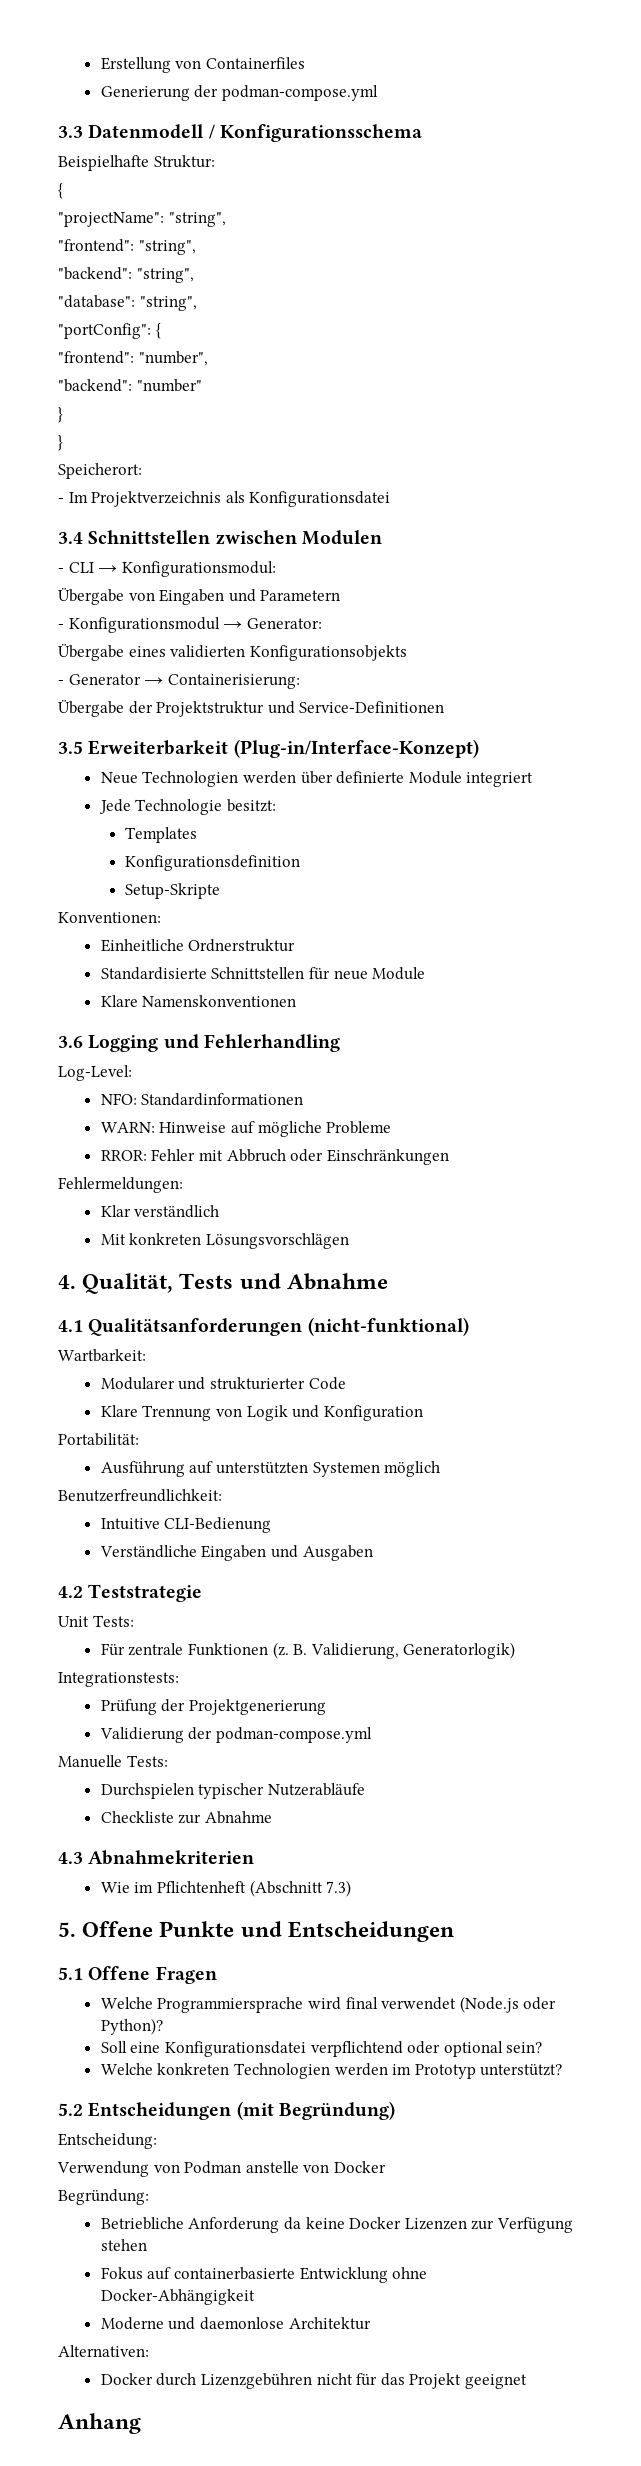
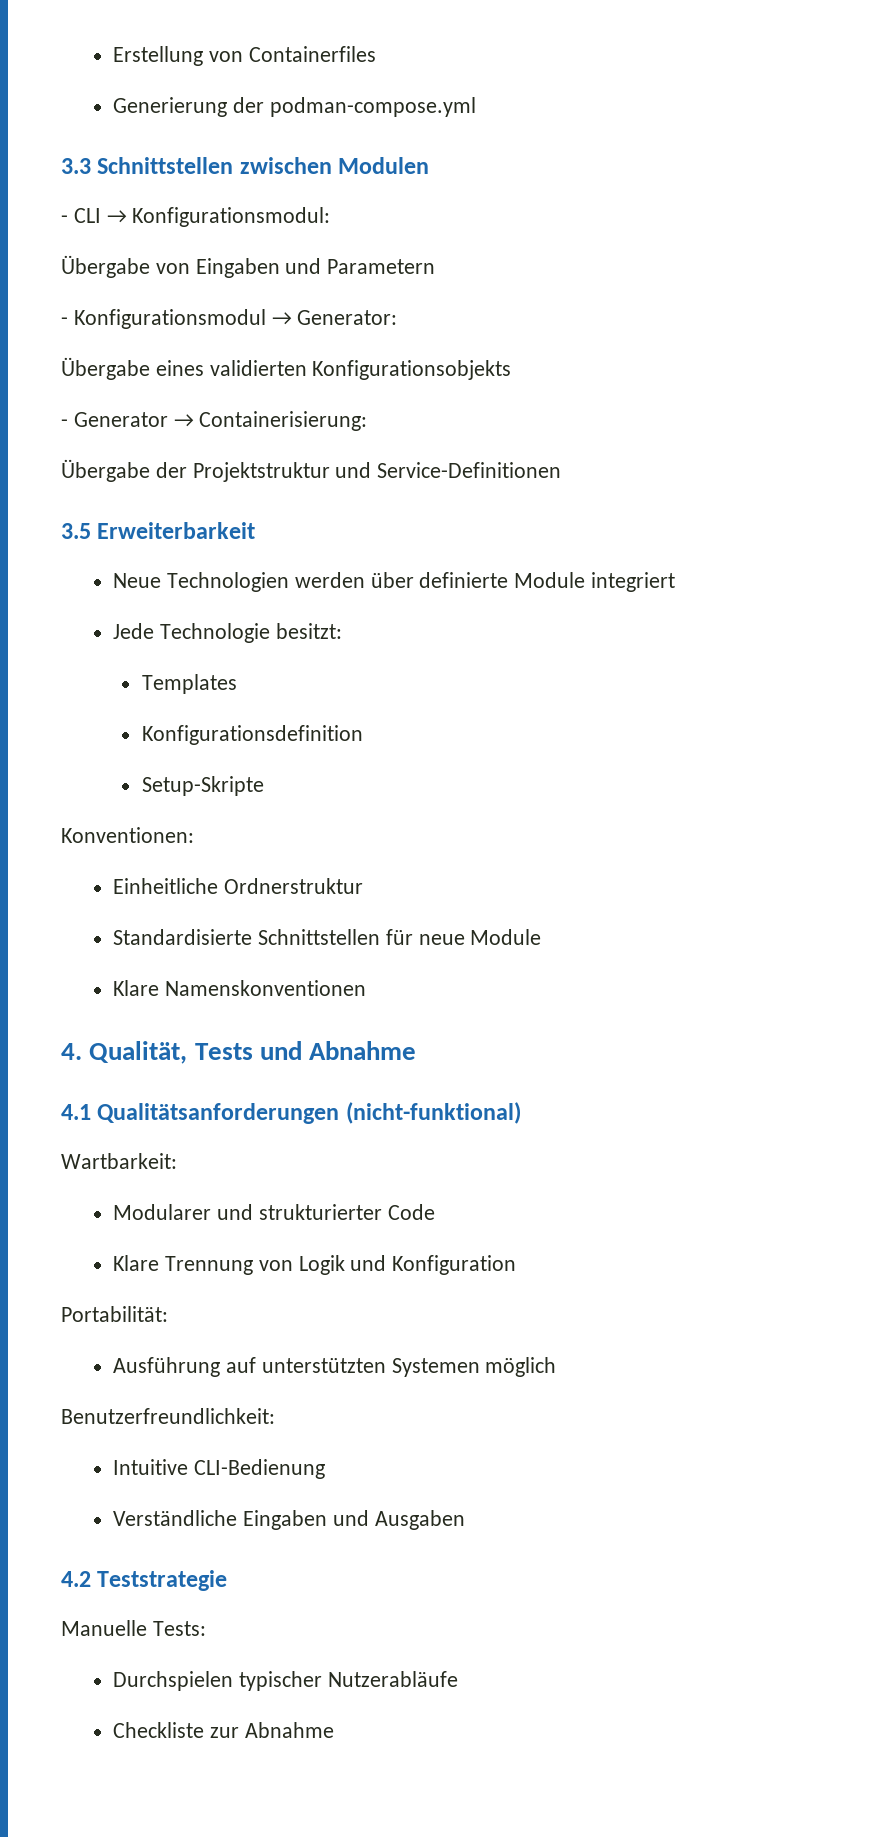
[88,124,422,142] [58,155,215,171] [58,183,63,199] [58,212,226,227] [58,239,196,255] [58,267,194,283] [58,295,197,311] [58,323,161,339] [58,351,208,366] [58,379,202,392] [58,407,63,423] [58,435,63,451] [58,463,142,479] [58,491,391,507] [58,532,83,544] Datenmodell / Konfigurationsschema // Beispielhafte Struktur: // { // "projectName": "string", // "frontend": "string", // "backend": "string", // "database": "string", // "portConfig": { // "frontend": "number", // "backend": "number" // } // } // Speicherort: // - Im Projektverzeichnis als Konfigurationsdatei // 3.4 -> (91, 166) none
[233,739,479,758] (Plug-in/Interface-Konzept) -> (256, 530) none
[58,1034,340,1052] [58,1065,132,1081] [100,1093,304,1106] [100,1121,392,1137] [100,1149,449,1165] [58,1177,183,1193] [100,1205,220,1218] [100,1233,349,1249] // 3.6 Logging und Fehlerhandling // Log-Level: // NFO: Standardinformationen // WARN: Hinweise auf mögliche Probleme // RROR: Fehler mit Abbruch oder Einschränkungen // Fehlermeldungen: // Klar verständlich // Mit konkreten Lösungsvorschlägen -> (367, 988) none
[58,1615,134,1627] [100,1642,516,1659] [58,1672,179,1687] [100,1699,326,1715] [99,1727,372,1743] // Unit Tests: // Für zentrale Funktionen (z. B. Validierung, Generatorlogik) // Integrationstests: // Prüfung der Projektgenerierung // Validierung der podman-compose.yml -> (228, 1580) none
[58,1850,255,1865] [100,1880,352,1897] [58,1921,454,1942] [58,1966,217,1984] [100,1996,557,2013] [100,2018,163,2035] [100,2041,543,2057] [100,2063,563,2079] [58,2101,395,2120] [58,2133,157,2149] [57,2161,386,2177] [58,2189,149,2205] [100,2217,573,2233] [100,2239,147,2251] [100,2267,428,2283] [100,2289,255,2305] [100,2317,371,2330] [58,2345,149,2357] [100,2373,527,2389] [58,2413,141,2434] // 4.3 Abnahmekriterien // Wie im Pflichtenheft (Abschnitt 7.3) // 5. Offene Punkte und Entscheidungen // 5.1 Offene Fragen // Welche Programmiersprache wird final verwendet (Node.js oder Python)? // Soll eine Konfigurationsdatei verpflichtend oder optional sein? // Welche konkreten Technologien werden im Prototyp unterstützt? // 5.2 Entscheidungen (mit Begründung) // Entscheidung: // Verwendung von Podman anstelle von Docker // Begründung: // Betriebliche Anforderung da keine Docker Lizenzen zur Verfügung stehen // Fokus auf containerbasierte Entwicklung ohne Docker-Abhängigkeit // Moderne und daemonlose Architektur // Alternativen: // Docker durch Lizenzgebühren nicht für das Projekt geeignet // Anhang -> (334, 1730) none

